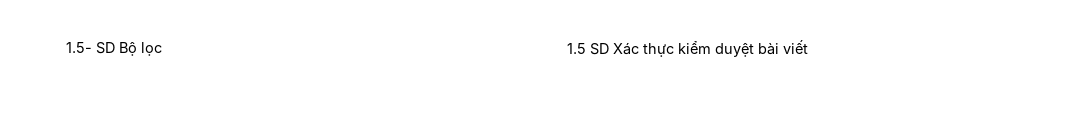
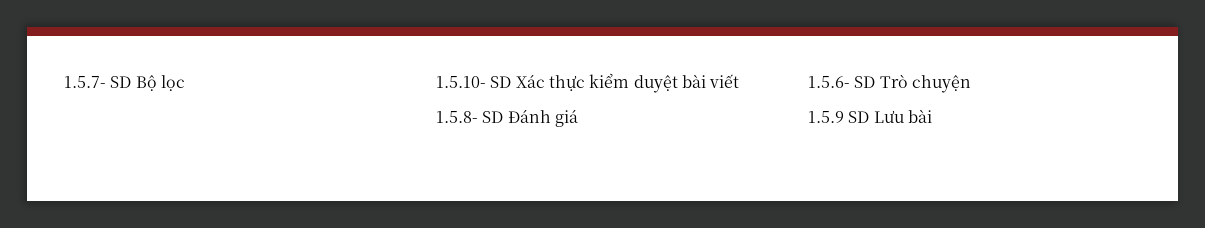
[66,42,92,53] 1.5- -> [64,76,106,88] 1.5.7-
[567,43,586,54] 1.5 -> [436,76,486,88] 1.5.10-
(808, 47) none -> [436,109,578,127] [808,74,971,93] [808,109,932,123] // 1.5.8- SD Đánh giá // 1.5.6- SD Trò chuyện // 1.5.9 SD Lưu bài

